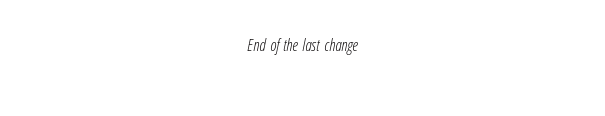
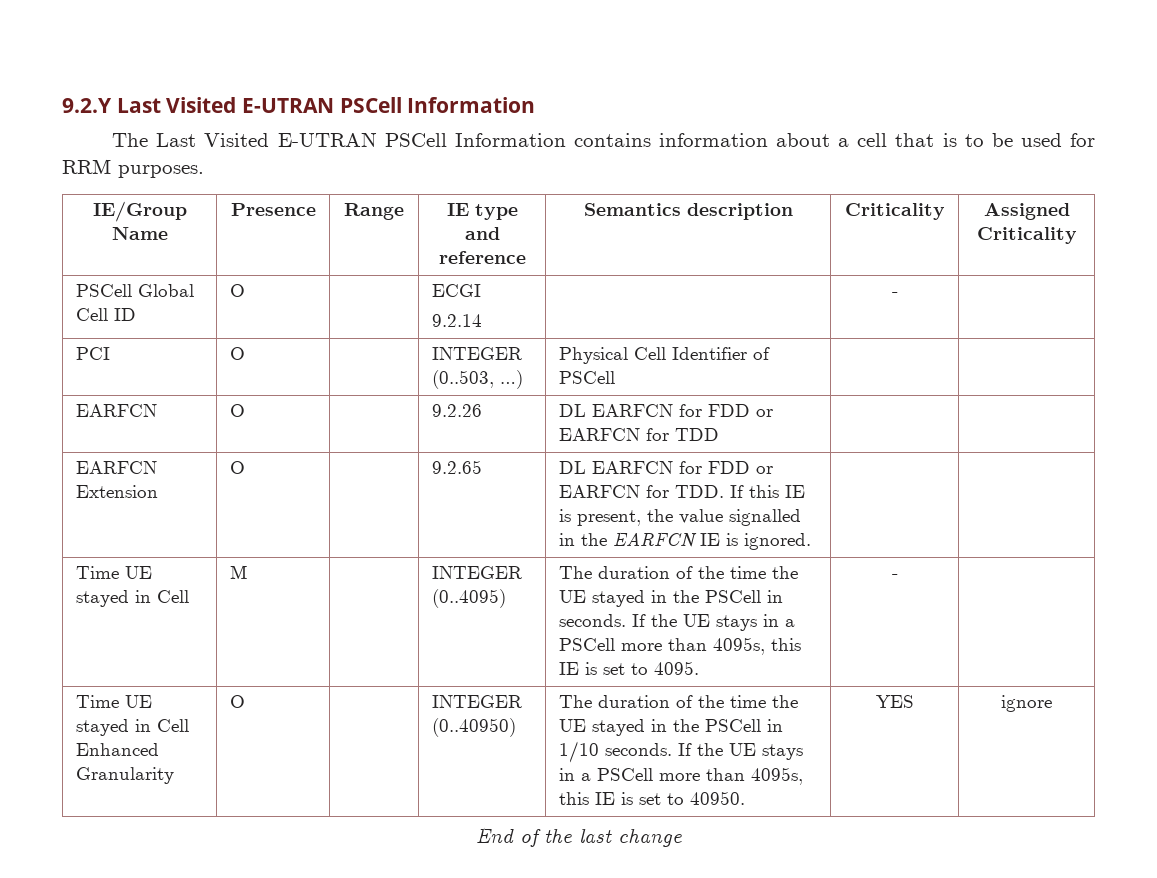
(247, 44) none -> [62,97,536,113] [112,132,1096,147] [62,159,204,178] [92,201,187,222] [111,227,168,240] [230,203,316,216] [344,203,404,220] [446,203,518,220] [464,227,500,240] [438,251,526,264] [583,203,793,220] [844,203,945,220] [983,203,1070,220] [976,227,1077,244] [75,284,194,297] [75,308,136,321] [229,284,245,297] [431,284,481,297] [431,314,482,327] [891,292,898,297] [75,347,110,360] [229,347,245,360] [431,347,522,360] [431,370,523,389] [558,347,770,364] [558,371,615,384] [75,404,157,417] [229,404,245,417] [431,404,482,417] [558,404,773,417] [558,428,719,441] [75,461,157,474] [75,485,158,498] [229,461,245,474] [431,460,482,474] [558,461,773,474] [558,485,805,498] [558,509,801,526] [558,532,811,550] [75,566,152,579] [75,590,189,607] [229,565,247,579] [431,566,522,579] [431,589,506,608] [558,566,798,579] [558,590,783,607] [558,614,795,631] [558,637,801,655] [558,661,699,675] [891,574,898,579] [75,695,152,708] [75,719,189,736] [75,743,159,756] [75,767,174,784] [229,695,245,708] [431,695,522,708] [431,718,516,737] [558,695,798,708] [558,719,783,736] [558,741,803,763] [558,767,803,785] [558,791,745,805] [875,695,914,708] [1001,695,1052,712] 9.2.Y Last Visited E-UTRAN PSCell Information // The Last Visited E-UTRAN PSCell Information contains information about a cell that is to be used for RRM purposes. // IE/Group Name | Presence | Range | IE type and reference | Semantics description | Criticality | Assigned Criticality // PSCell Global Cell ID | O | | ECGI // 9.2.14 | | - | // PCI | O | | INTEGER (0..503, …) | Physical Cell Identifier of PSCell | | // EARFCN | O | | 9.2.26 | DL EARFCN for FDD or EARFCN for TDD | | // EARFCN Extension | O | | 9.2.65 | DL EARFCN for FDD or EARFCN for TDD. If this IE is present, the value signalled in the EARFCN IE is ignored. | | // Time UE stayed in Cell | M | | INTEGER (0..4095) | The duration of the time the UE stayed in the PSCell in seconds. If the UE stays in a PSCell more than 4095s, this IE is set to 4095. | - | // Time UE stayed in Cell Enhanced Granularity | O | | INTEGER (0..40950) | The duration of the time the UE stayed in the PSCell in 1/10 seconds. If the UE stays in a PSCell more than 4095s, this IE is set to 40950. | YES | ignore //

